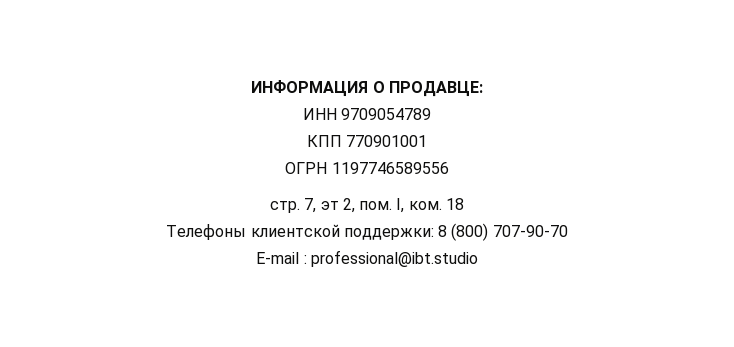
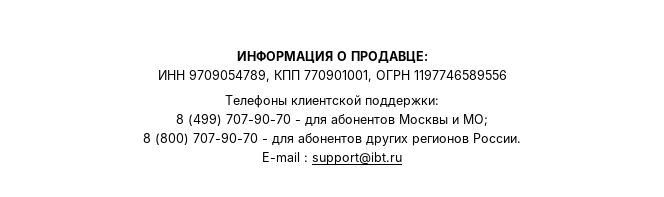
[341,108,432,120] [306,135,428,147] 9709054789 // КПП 770901001 // -> [188,69,372,82] 9709054789, КПП 770901001,
[269,198,465,213] [166,223,568,241] стр. 7, эт 2, пом. I, ком. 18 // Телефоны клиентской поддержки: 8 (800) 707-90-70 -> [225,95,439,108] [176,113,488,126] [143,132,521,146] Телефоны клиентской поддержки: // 8 (499) 707-90-70 - для абонентов Москвы и МО; // 8 (800) 707-90-70 - для абонентов других регионов России.
[310,250,478,267] professional@ibt.studio -> [312,152,402,165] support@ibt.ru

